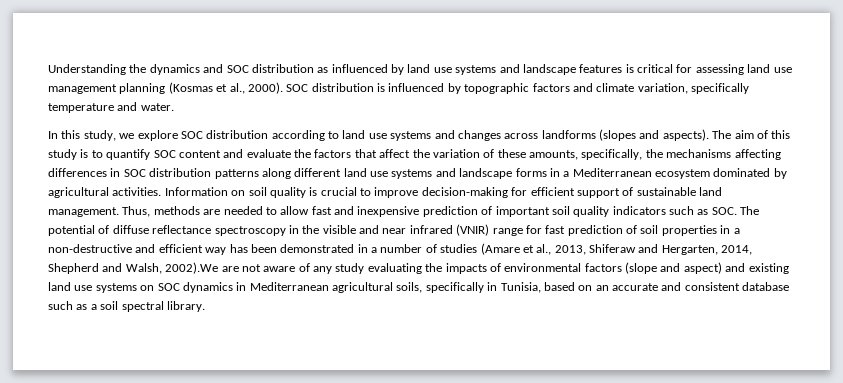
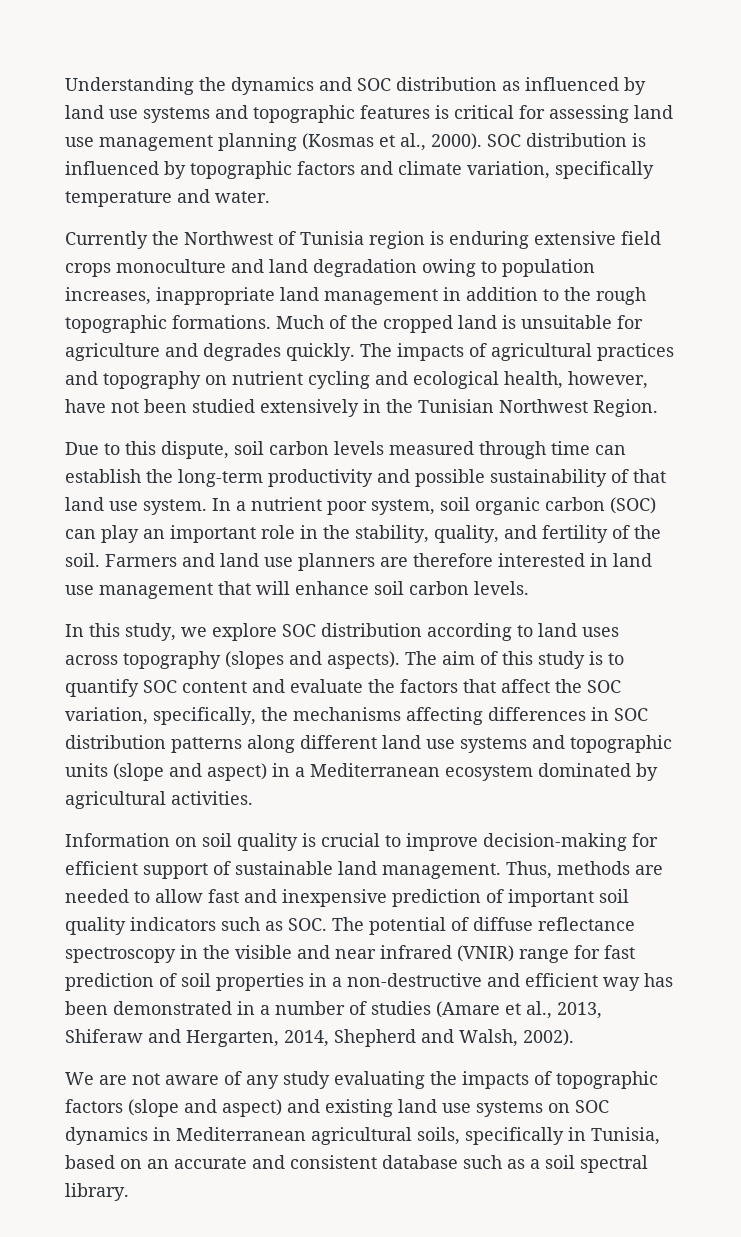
[522,64,576,75] landscape -> [253,105,355,123] topographic
(174, 107) none -> [65,231,661,249] [65,259,595,277] [65,287,646,305] [65,315,643,333] [65,343,674,361] [65,371,648,389] [65,399,658,417] [65,441,626,459] [65,469,666,487] [65,497,656,515] [65,525,661,543] [65,553,652,571] [65,581,529,599] // Currently the Northwest of Tunisia region is enduring extensive field crops monoculture and land degradation owing to population increases, inappropriate land management in addition to the rough topographic formations. Much of the cropped land is unsuitable for agriculture and degrades quickly. The impacts of agricultural practices and topography on nutrient cycling and ecological health, however, have not been studied extensively in the Tunisian Northwest Region. // Due to this dispute, soil carbon levels measured through time can establish the long-term productivity and possible sustainability of that land use system. In a nutrient poor system, soil organic carbon (SOC) can play an important role in the stability, quality, and fertility of the soil. Farmers and land use planners are therefore interested in land use management that will enhance soil carbon levels.
[368,130,596,141] use systems and changes across landforms -> [582,627,619,637] [65,651,221,669] uses across topography
[432,149,578,160] variation of these amounts, -> [587,680,621,693] [65,707,148,725] SOC variation,
[459,168,547,179] landscape forms -> [570,735,672,753] [65,763,267,781] topographic units (slope and aspect)
(162, 191) none -> (253, 798) //
[165,262,219,274] 2002).We -> [523,1029,574,1046] [65,1072,94,1085] 2002). // We
[504,263,582,272] environmental -> [556,1071,658,1089] topographic

